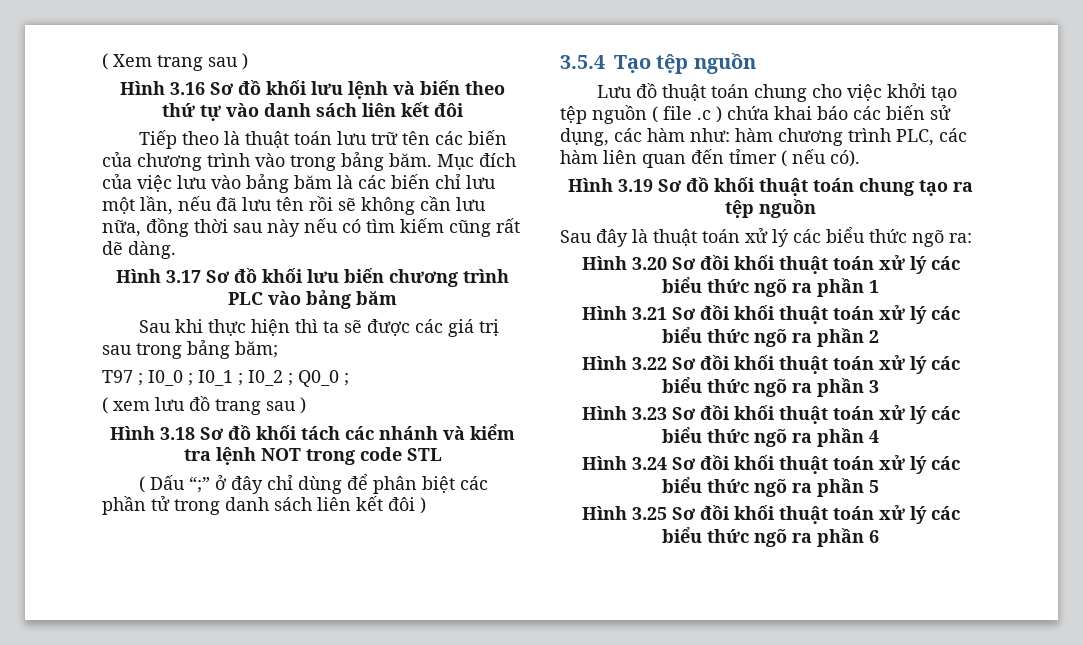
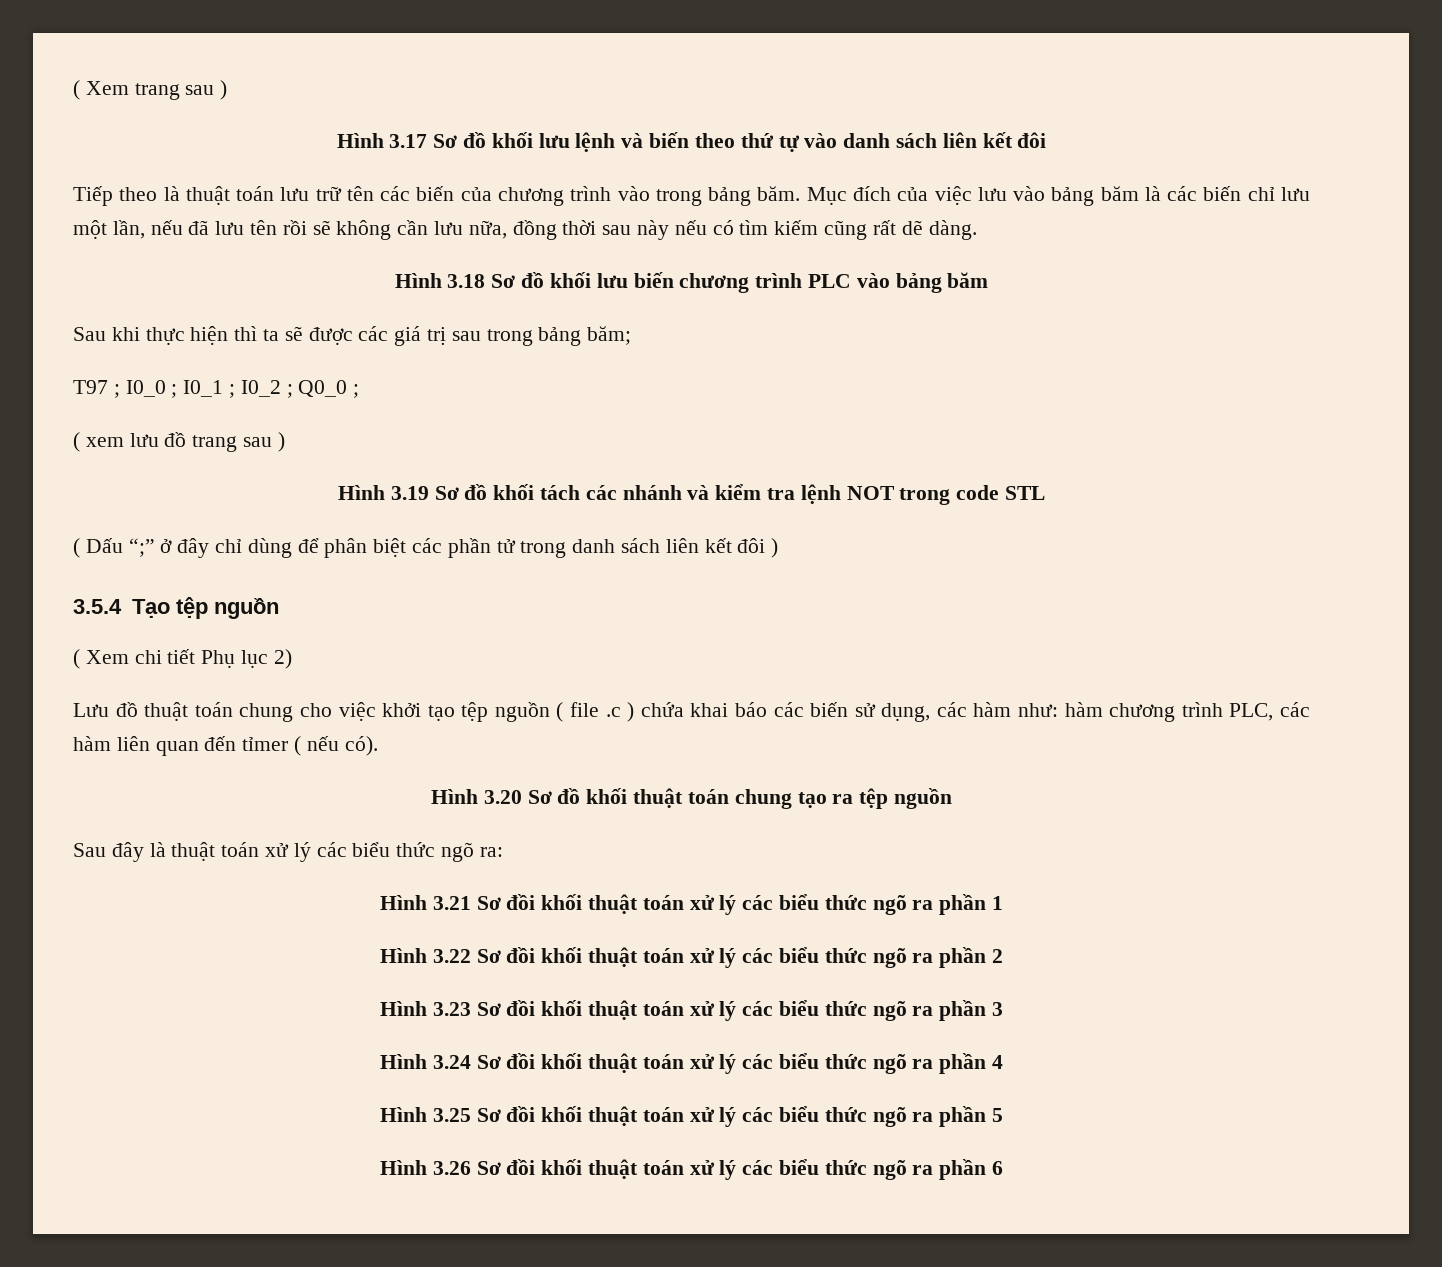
[170,82,205,95] 3.16 -> [389,134,428,148] 3.17
[166,270,201,283] 3.17 -> [447,274,486,288] 3.18
[160,427,195,440] 3.18 -> [390,486,429,500] 3.19
(756, 63) none -> [73,649,292,669] // ( Xem chi tiết Phụ lục 2)
[618,179,653,192] 3.19 -> [483,790,522,804] 3.20
[631,257,667,270] 3.20 -> [432,896,471,910] 3.21
[631,307,667,320] 3.21 -> [432,949,471,963] 3.22
[631,357,667,370] 3.22 -> [432,1002,471,1016] 3.23
[631,407,667,420] 3.23 -> [432,1055,471,1069] 3.24
[631,457,667,470] 3.24 -> [432,1108,471,1122] 3.25
[631,507,667,520] 3.25 -> [432,1161,471,1175] 3.26

